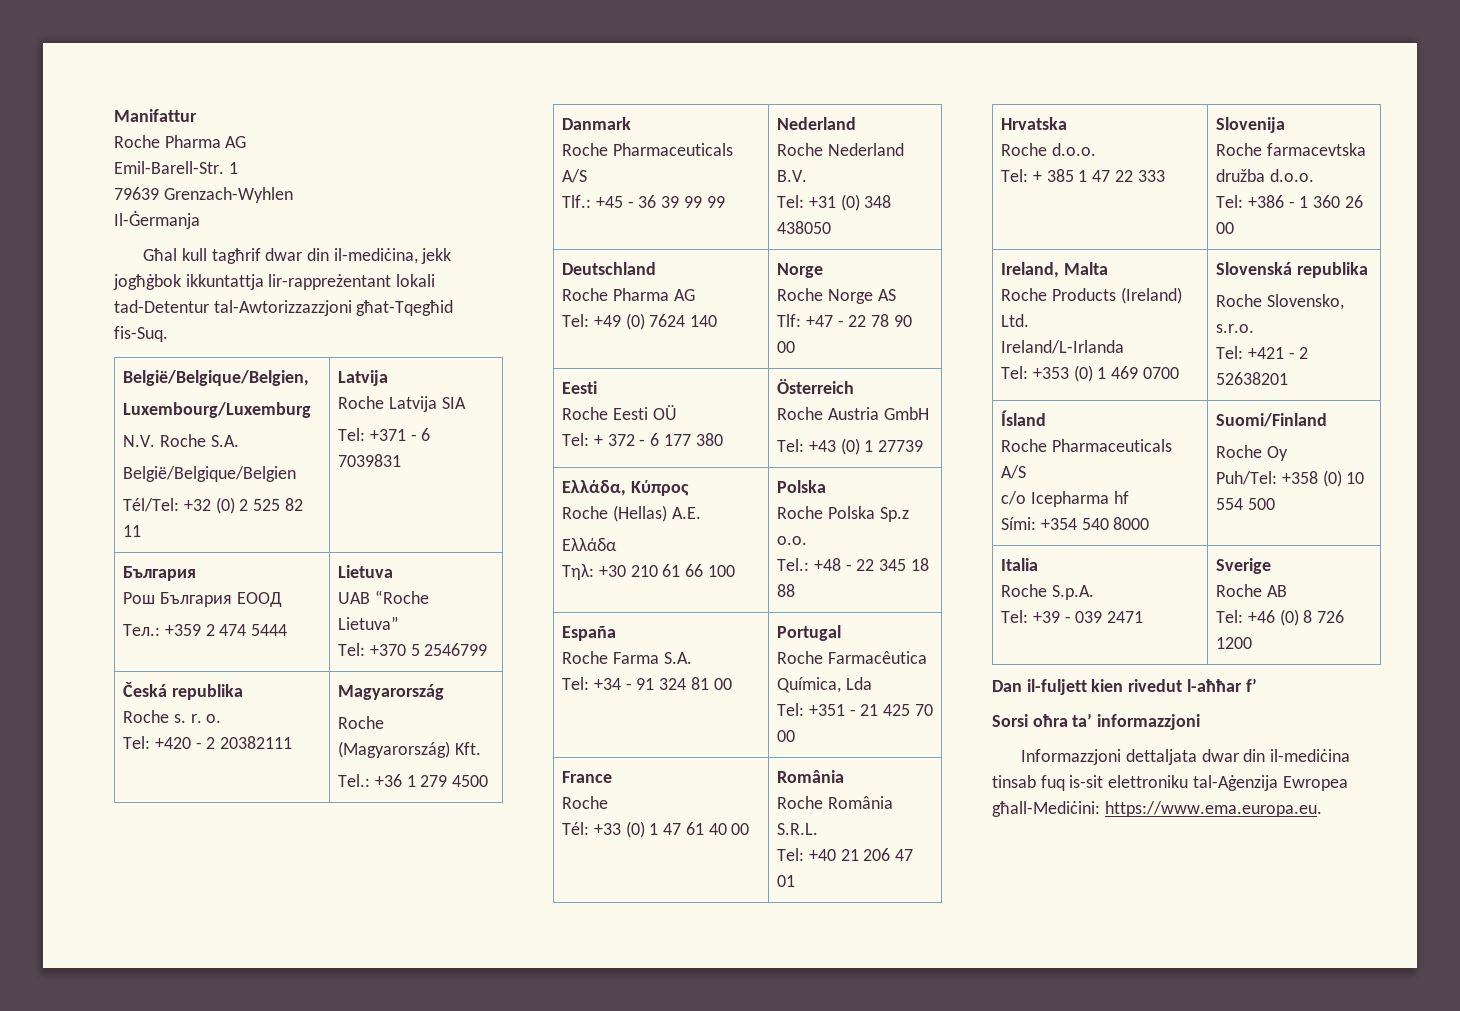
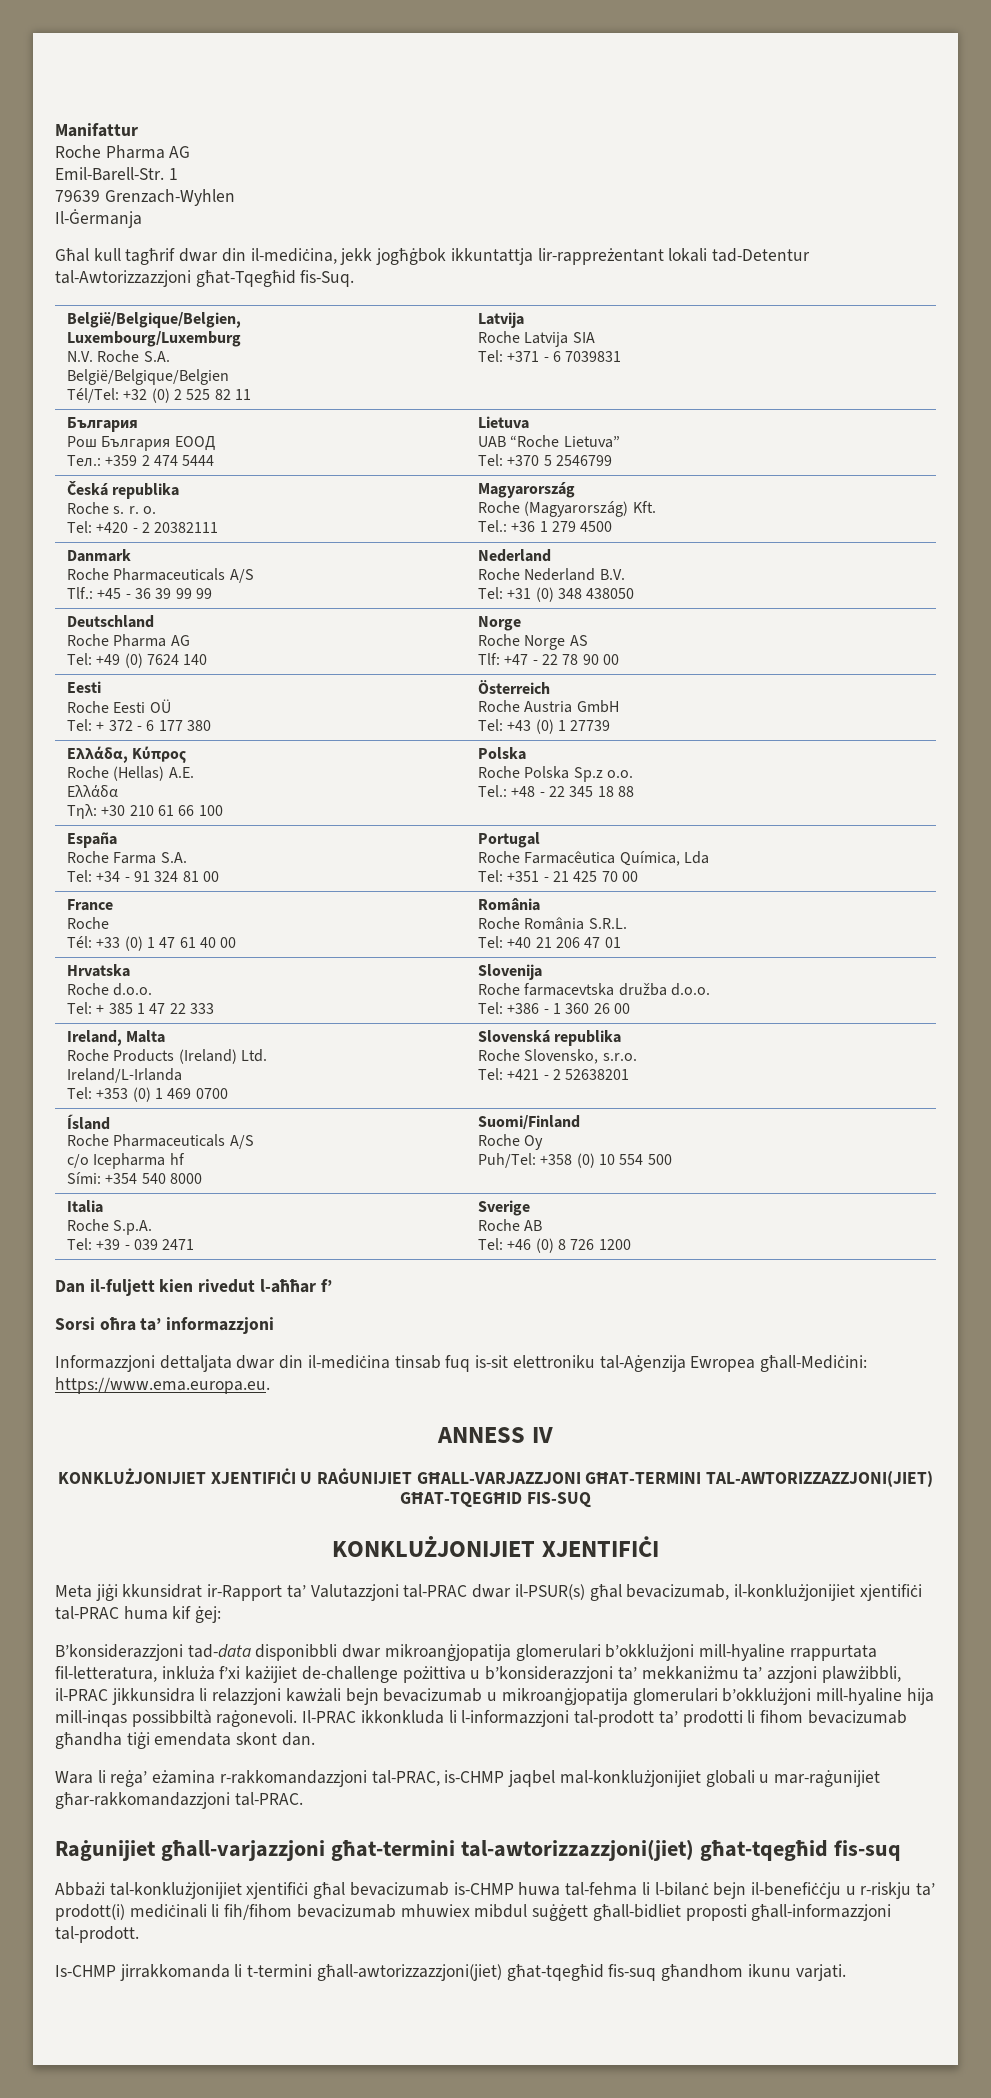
(1322, 809) none -> [437,1427,553,1443] [57,1468,934,1487] [400,1492,591,1508] [332,1536,659,1557] [55,1584,922,1601] [55,1606,222,1623] [55,1644,877,1661] [55,1666,901,1683] [55,1688,934,1705] [55,1709,907,1727] [55,1732,315,1749] [55,1770,880,1787] [55,1792,303,1809] [55,1839,901,1861] [55,1882,936,1899] [55,1904,892,1921] [55,1926,139,1943] [55,1964,846,1981] // ANNESS IV // KONKLUŻJONIJIET XJENTIFIĊI U RAĠUNIJIET GĦALL-VARJAZZJONI GĦAT-TERMINI TAL-AWTORIZZAZZJONI(JIET) GĦAT-TQEGĦID FIS-SUQ // KONKLUŻJONIJIET XJENTIFIĊI // Meta jiġi kkunsidrat ir-Rapport ta’ Valutazzjoni tal-PRAC dwar il-PSUR(s) għal bevacizumab, il-konklużjonijiet xjentifiċi tal-PRAC huma kif ġej: // B’konsiderazzjoni tad-data disponibbli dwar mikroanġjopatija glomerulari b’okklużjoni mill-hyaline rrappurtata fil-letteratura, inkluża f’xi każijiet de-challenge pożittiva u b’konsiderazzjoni ta’ mekkaniżmu ta’ azzjoni plawżibbli, il-PRAC jikkunsidra li relazzjoni kawżali bejn bevacizumab u mikroanġjopatija glomerulari b’okklużjoni mill-hyaline hija mill-inqas possibbiltà raġonevoli. Il-PRAC ikkonkluda li l-informazzjoni tal-prodott ta’ prodotti li fihom bevacizumab għandha tiġi emendata skont dan. // Wara li reġa’ eżamina r-rakkomandazzjoni tal-PRAC, is-CHMP jaqbel mal-konklużjonijiet globali u mar-raġunijiet għar-rakkomandazzjoni tal-PRAC. // Raġunijiet għall-varjazzjoni għat-termini tal-awtorizzazzjoni(jiet) għat-tqegħid fis-suq // Abbażi tal-konklużjonijiet xjentifiċi għal bevacizumab is-CHMP huwa tal-fehma li l-bilanċ bejn il-benefiċċju u r-riskju ta’ prodott(i) mediċinali li fih/fihom bevacizumab mhuwiex mibdul suġġett għall-bidliet proposti għall-informazzjoni tal-prodott. // Is-CHMP jirrakkomanda li t-termini għall-awtorizzazzjoni(jiet) għat-tqegħid fis-suq għandhom ikunu varjati.

